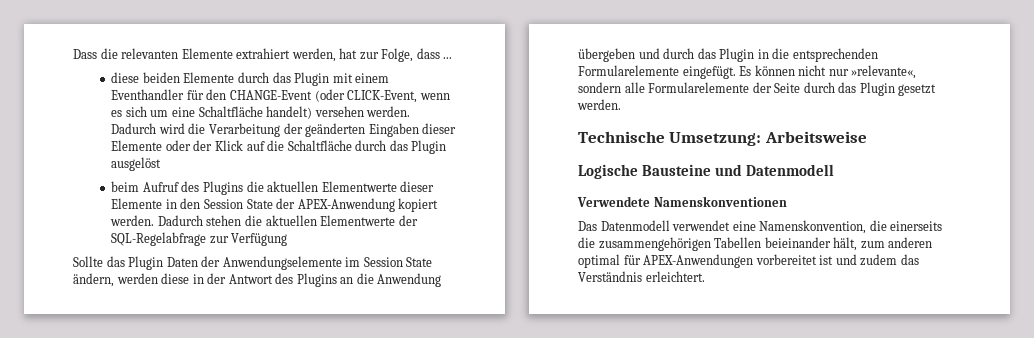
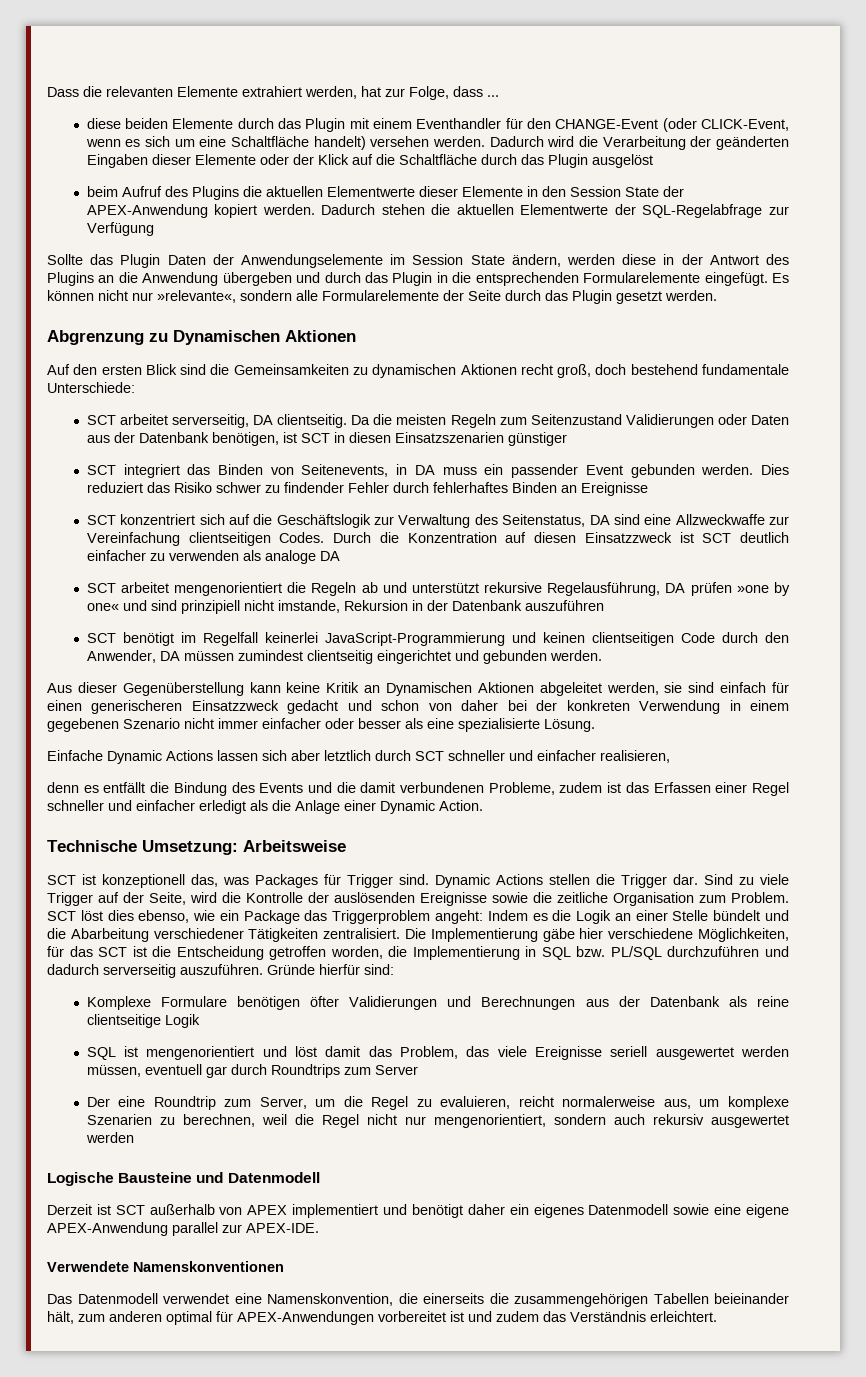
[578,131,867,146] [578,164,834,179] Technische Umsetzung: Arbeitsweise // Logische Bausteine und Datenmodell -> [47,330,356,345] [47,364,790,378] [47,382,135,393] [86,414,789,428] [86,432,567,446] [86,464,789,478] [86,482,648,496] [86,514,789,528] [86,532,789,546] [86,550,340,564] [86,582,790,596] [86,600,604,614] [86,632,790,646] [86,650,602,664] [47,682,789,696] [47,700,789,714] [47,718,595,732] [47,750,670,764] [47,782,790,796] [47,800,483,814] [47,840,346,855] [47,874,789,888] [47,892,789,906] [47,910,790,924] [47,928,789,942] [47,946,789,960] [47,964,394,978] [86,996,790,1010] [86,1014,200,1028] [86,1046,789,1060] [86,1064,418,1078] [86,1096,789,1110] [86,1114,789,1128] [85,1132,134,1143] [47,1172,320,1186] [47,1204,790,1218] [47,1222,319,1236] Abgrenzung zu Dynamischen Aktionen // Auf den ersten Blick sind die Gemeinsamkeiten zu dynamischen Aktionen recht groß, doch bestehend fundamentale Unterschiede: // SCT arbeitet serverseitig, DA clientseitig. Da die meisten Regeln zum Seitenzustand Validierungen oder Daten aus der Datenbank benötigen, ist SCT in diesen Einsatzszenarien günstiger // SCT integriert das Binden von Seitenevents, in DA muss ein passender Event gebunden werden. Dies reduziert das Risiko schwer zu findender Fehler durch fehlerhaftes Binden an Ereignisse // SCT konzentriert sich auf die Geschäftslogik zur Verwaltung des Seitenstatus, DA sind eine Allzweckwaffe zur Vereinfachung clientseitigen Codes. Durch die Konzentration auf diesen Einsatzzweck ist SCT deutlich einfacher zu verwenden als analoge DA // SCT arbeitet mengenorientiert die Regeln ab und unterstützt rekursive Regelausführung, DA prüfen »one by one« und sind prinzipiell nicht imstande, Rekursion in der Datenbank auszuführen // SCT benötigt im Regelfall keinerlei JavaScript-Programmierung und keinen clientseitigen Code durch den Anwender, DA müssen zumindest clientseitig eingerichtet und gebunden werden. // Aus dieser Gegenüberstellung kann keine Kritik an Dynamischen Aktionen abgeleitet werden, sie sind einfach für einen generischeren Einsatzzweck gedacht und schon von daher bei der konkreten Verwendung in einem gegebenen Szenario nicht immer einfacher oder besser als eine spezialisierte Lösung. // Einfache Dynamic Actions lassen sich aber letztlich durch SCT schneller und einfacher realisieren, // denn es entfällt die Bindung des Events und die damit verbundenen Probleme, zudem ist das Erfassen einer Regel schneller und einfacher erledigt als die Anlage einer Dynamic Action. // Technische Umsetzung: Arbeitsweise // SCT ist konzeptionell das, was Packages für Trigger sind. Dynamic Actions stellen die Trigger dar. Sind zu viele Trigger auf der Seite, wird die Kontrolle der auslösenden Ereignisse sowie die zeitliche Organisation zum Problem. SCT löst dies ebenso, wie ein Package das Triggerproblem angeht: Indem es die Logik an einer Stelle bündelt und die Abarbeitung verschiedener Tätigkeiten zentralisiert. Die Implementierung gäbe hier verschiedene Möglichkeiten, für das SCT ist die Entscheidung getroffen worden, die Implementierung in SQL bzw. PL/SQL durchzuführen und dadurch serverseitig auszuführen. Gründe hierfür sind: // Komplexe Formulare benötigen öfter Validierungen und Berechnungen aus der Datenbank als reine clientseitige Logik // SQL ist mengenorientiert und löst damit das Problem, das viele Ereignisse seriell ausgewertet werden müssen, eventuell gar durch Roundtrips zum Server // Der eine Roundtrip zum Server, um die Regel zu evaluieren, reicht normalerweise aus, um komplexe Szenarien zu berechnen, weil die Regel nicht nur mengenorientiert, sondern auch rekursiv ausgewertet werden // Logische Bausteine und Datenmodell // Derzeit ist SCT außerhalb von APEX implementiert und benötigt daher ein eigenes Datenmodell sowie eine eigene APEX-Anwendung parallel zur APEX-IDE.

